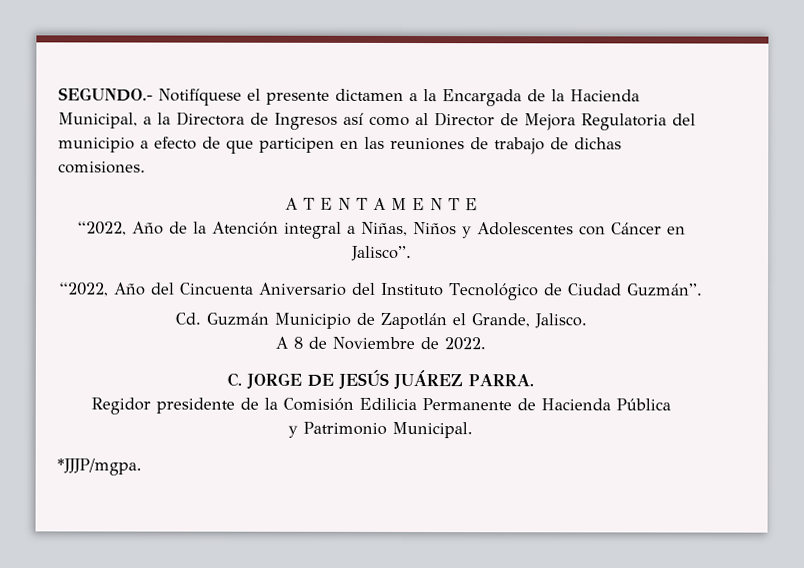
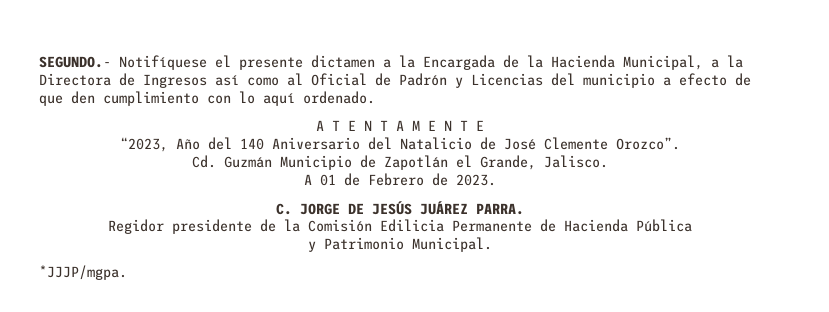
[434,112,667,131] Director de Mejora Regulatoria -> [311,73,543,88] Oficial de Padrón y Licencias
[259,136,622,155] [58,161,146,174] participen en las reuniones de trabajo de dichas comisiones. -> [71,91,375,106] den cumplimiento con lo aquí ordenado.
[77,221,686,239] [350,245,412,262] [59,282,110,297] “2022, Año de la Atención integral a Niñas, Niños y Adolescentes con Cáncer en Jalisco”. // “2022, -> [119,137,168,152] “2023,
[179,282,255,295] Cincuenta -> [239,138,264,150] 140
[380,282,703,301] Instituto Tecnológico de Ciudad Guzmán”. -> [399,137,680,150] Natalicio de José Clemente Orozco”.
[293,336,486,351] 8 de Noviembre de 2022. -> [319,173,496,186] 01 de Febrero de 2023.

